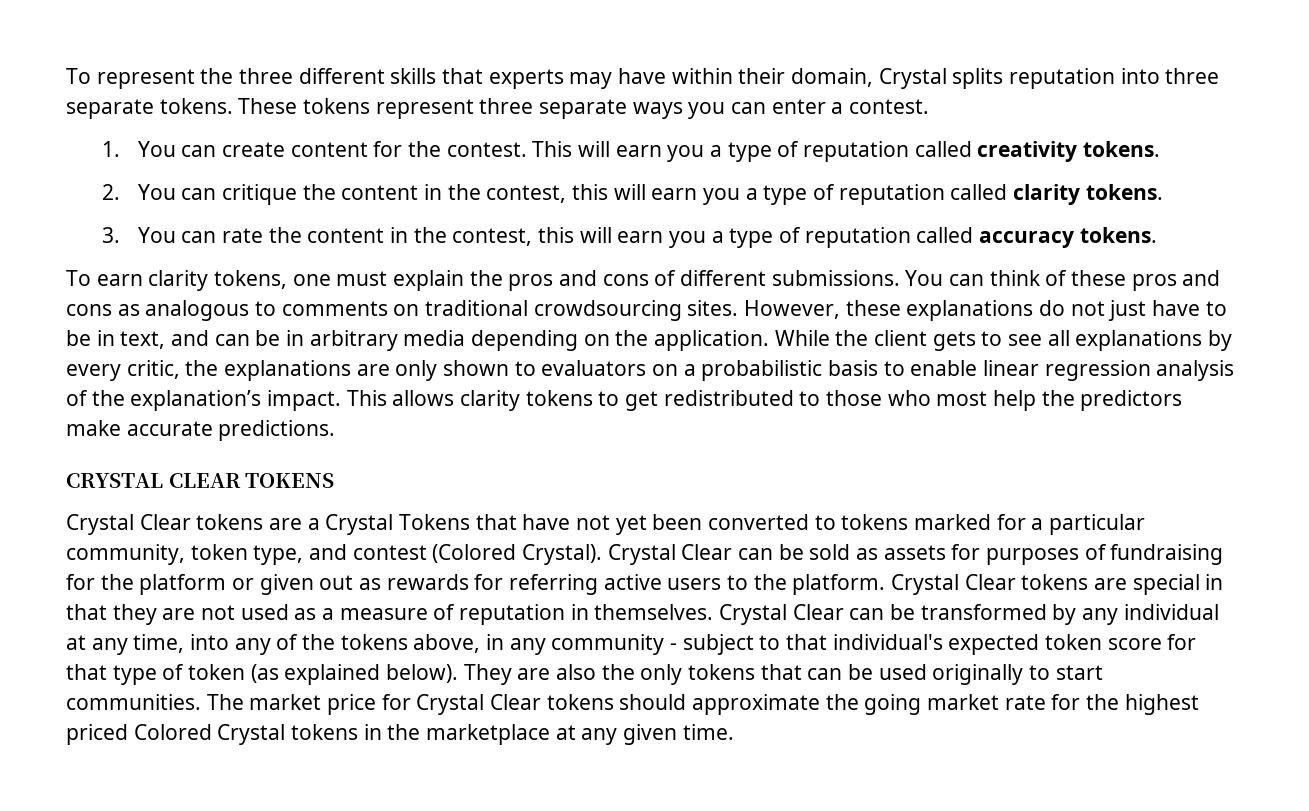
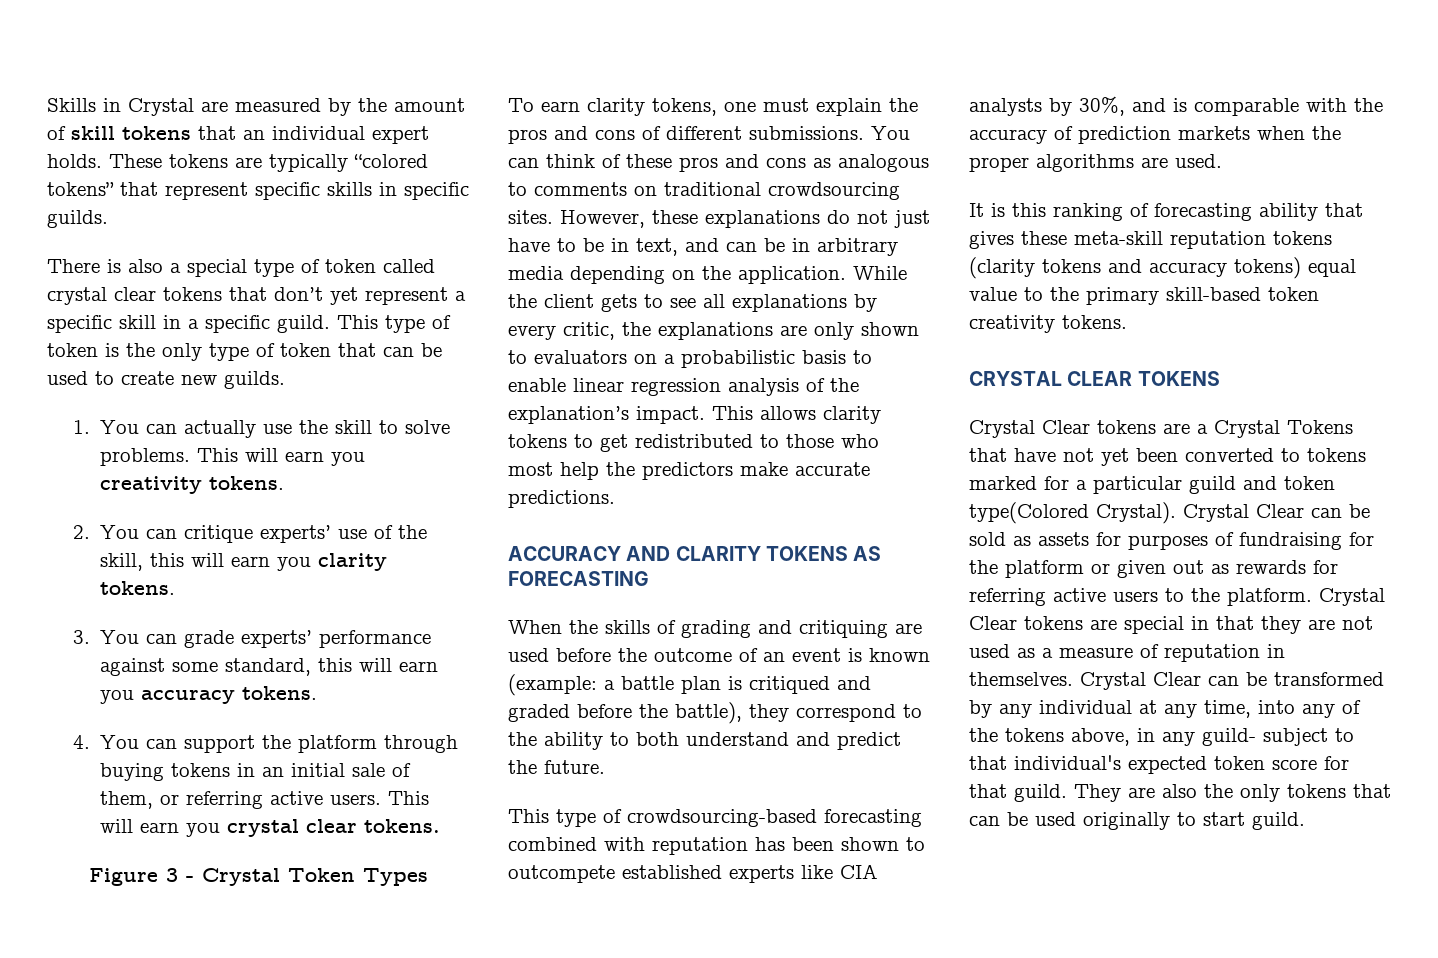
[66,68,1220,89] [66,98,930,119] [101,141,972,162] To represent the three different skills that experts may have within their domain, Crystal splits reputation into three separate tokens. These tokens represent three separate ways you can enter a contest. // 1. You can create content for the contest. This will earn you a type of reputation called -> [47,98,465,116] [47,126,429,144] [47,154,428,172] [47,182,469,200] [47,210,108,228] [47,259,435,277] [47,287,466,305] [47,315,451,333] [47,343,442,361] [47,371,285,389] [72,420,451,438] [100,448,366,466] Skills in Crystal are measured by the amount of skill tokens that an individual expert holds. These tokens are typically “colored tokens” that represent specific skills in specific guilds. // There is also a special type of token called crystal clear tokens that don’t yet represent a specific skill in a specific guild. This type of token is the only type of token that can be used to create new guilds. // 1. You can actually use the skill to solve problems. This will earn you
[302,184,1008,205] the content in the contest, this will earn you a type of reputation called -> [260,525,428,543] [100,553,312,571] experts’ use of the skill, this will earn you
[221,227,1157,248] rate the content in the contest, this will earn you a type of reputation called accuracy tokens. -> [184,630,432,648] [100,658,439,676] [100,686,318,704] [72,735,459,753] [100,763,412,781] [100,791,430,809] [100,819,441,837] [88,868,428,886] grade experts’ performance against some standard, this will earn you accuracy tokens. // 4. You can support the platform through buying tokens in an initial sale of them, or referring active users. This will earn you crystal clear tokens. // Figure 3 - Crystal Token Types
(336, 430) none -> [508,546,882,561] [508,571,649,586] [508,620,922,638] [508,648,930,662] [508,674,871,696] [508,702,922,724] [508,732,901,750] [508,760,605,774] [508,809,922,827] [508,837,925,855] [508,864,878,883] [969,96,1383,116] [969,126,1341,144] [969,154,1222,172] [969,203,1363,221] [969,231,1332,249] [969,257,1356,279] [969,287,1319,305] [969,315,1127,333] // ACCURACY AND CLARITY TOKENS AS FORECASTING // When the skills of grading and critiquing are used before the outcome of an event is known (example: a battle plan is critiqued and graded before the battle), they correspond to the ability to both understand and predict the future. // This type of crowdsourcing-based forecasting combined with reputation has been shown to outcompete established experts like CIA analysts by 30%, and is comparable with the accuracy of prediction markets when the proper algorithms are used. // It is this ranking of forecasting ability that gives these meta-skill reputation tokens (clarity tokens and accuracy tokens) equal value to the primary skill-based token creativity tokens.
[66,544,517,565] community, token type, and contest (Colored -> [1189,476,1335,494] [969,502,1089,524] guild and token type(Colored
[551,634,678,655] community - -> [1202,728,1256,746] guild-
[112,664,459,685] type of token (as explained below). -> [1014,784,1067,802] guild.
[66,694,1199,715] [66,724,734,745] communities. The market price for Crystal Clear tokens should approximate the going market rate for the highest priced Colored Crystal tokens in the marketplace at any given time. -> [1252,812,1305,830] guild.

